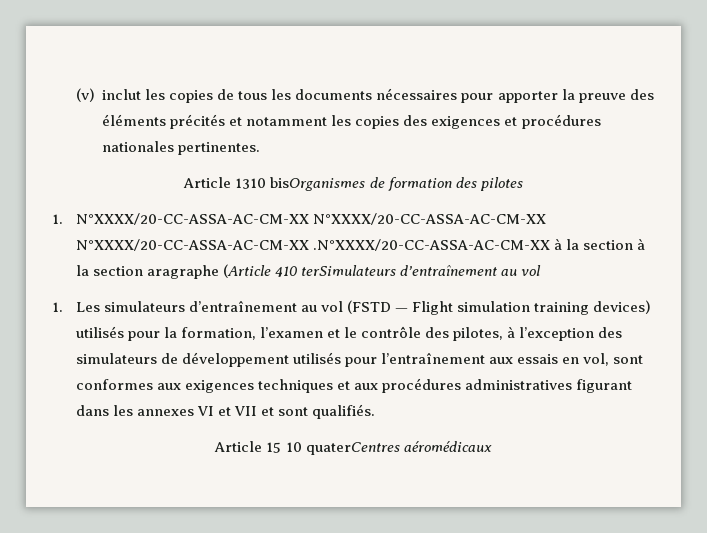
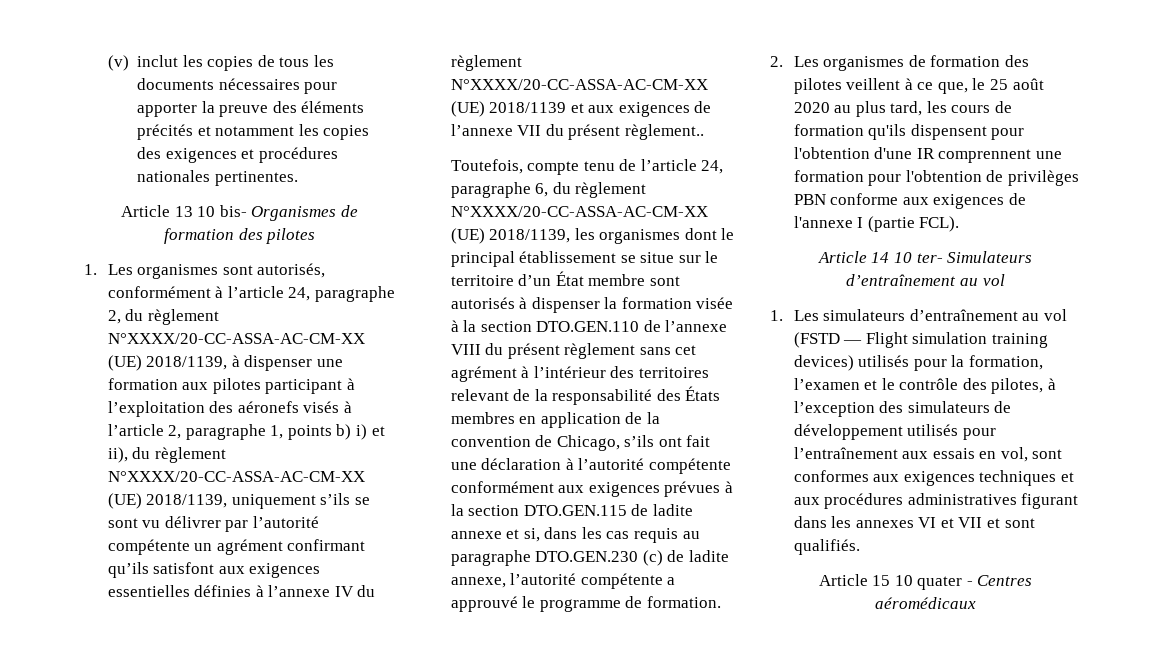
[235,177,366,191] 1310 bisOrganismes -> [174,205,337,221] 13 10 bis- Organismes
[75,213,546,225] [75,238,645,251] [75,264,396,279] N°XXXX/20-CC-ASSA-AC-CM-XX N°XXXX/20-CC-ASSA-AC-CM-XX N°XXXX/20-CC-ASSA-AC-CM-XX .N°XXXX/20-CC-ASSA-AC-CM-XX à la section à la section aragraphe (Article 410 terSimulateurs -> [107,263,326,279] [107,286,395,302] [107,309,219,325] [107,333,365,344] [107,355,343,371] [107,378,355,394] [107,401,352,417] [107,424,385,440] [107,447,226,463] [107,471,365,482] [107,493,370,509] [107,516,319,532] [107,539,366,555] [107,562,321,578] [107,585,376,597] [450,55,522,71] [450,79,708,90] [450,101,712,117] [450,124,704,140] [450,159,724,175] [450,182,647,198] [450,206,708,217] [450,228,735,244] [450,251,719,267] [450,271,680,286] [450,297,734,313] [450,320,728,332] [450,343,697,359] [450,366,709,382] [450,386,721,405] [450,412,660,428] [450,435,711,451] [450,458,731,474] [450,481,733,497] [450,504,693,516] [450,527,700,543] [450,550,729,566] [450,573,676,589] [450,596,721,612] [770,55,1029,71] [793,78,1044,94] [793,101,1013,117] [793,124,1025,140] [793,147,1062,163] [793,170,1079,186] [793,193,1026,209] [793,216,960,232] [817,251,1033,263] Les organismes sont autorisés, conformément à l’article 24, paragraphe 2, du règlement N°XXXX/20-CC-ASSA-AC-CM-XX (UE) 2018/1139, à dispenser une formation aux pilotes participant à l’exploitation des aéronefs visés à l’article 2, paragraphe 1, points b) i) et ii), du règlement N°XXXX/20-CC-ASSA-AC-CM-XX (UE) 2018/1139, uniquement s’ils se sont vu délivrer par l’autorité compétente un agrément confirmant qu’ils satisfont aux exigences essentielles définies à l’annexe IV du règlement N°XXXX/20-CC-ASSA-AC-CM-XX (UE) 2018/1139 et aux exigences de l’annexe VII du présent règlement.. // Toutefois, compte tenu de l’article 24, paragraphe 6, du règlement N°XXXX/20-CC-ASSA-AC-CM-XX (UE) 2018/1139, les organismes dont le principal établissement se situe sur le territoire d’un État membre sont autorisés à dispenser la formation visée à la section DTO.GEN.110 de l’annexe VIII du présent règlement sans cet agrément à l’intérieur des territoires relevant de la responsabilité des États membres en application de la convention de Chicago, s’ils ont fait une déclaration à l’autorité compétente conformément aux exigences prévues à la section DTO.GEN.115 de ladite annexe et si, dans les cas requis au paragraphe DTO.GEN.230 (c) de ladite annexe, l’autorité compétente a approuvé le programme de formation. // 2. Les organismes de formation des pilotes veillent à ce que, le 25 août 2020 au plus tard, les cours de formation qu'ils dispensent pour l'obtention d'une IR comprennent une formation pour l'obtention de privilèges PBN conforme aux exigences de l'annexe I (partie FCL). // Article 14 10 ter- Simulateurs
[305,442,400,455] quaterCentres -> [917,575,1033,590] quater - Centres

